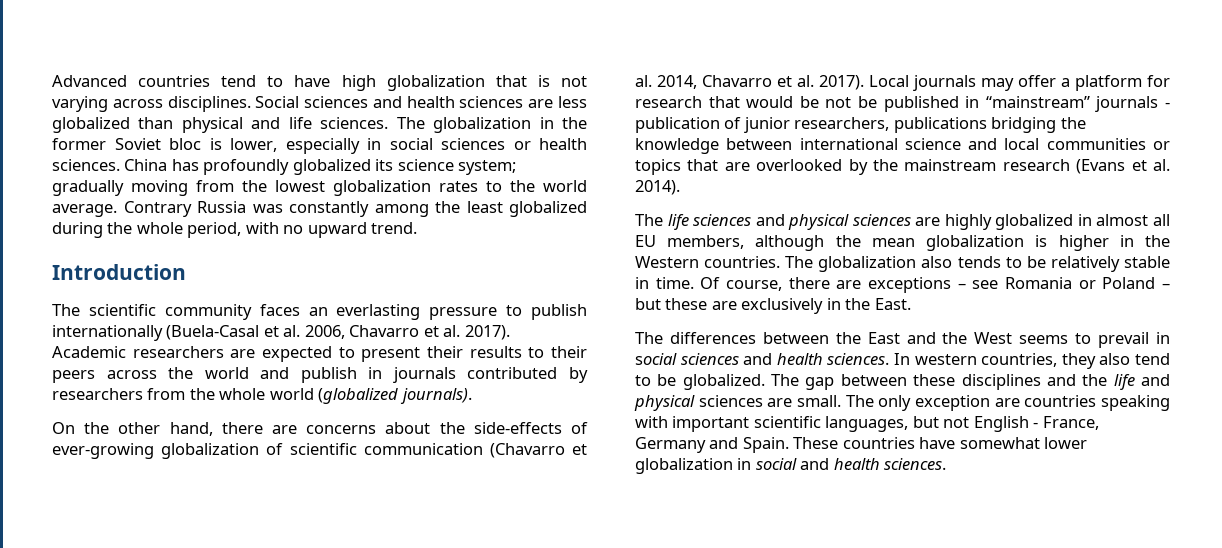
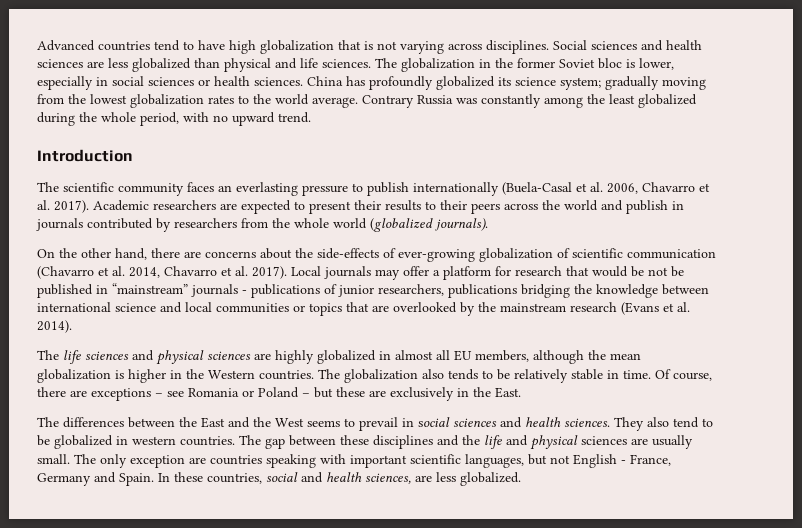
[635,117,720,133] publication -> [251,284,320,298] publications
[894,353,1170,369] [635,374,765,390] In western countries, they also tend to be globalized. -> [614,417,713,431] [37,435,235,449] They also tend to be globalized in western countries.
(793, 402) none -> [652,435,693,449] usually
[793,437,1088,449] [635,458,947,474] These countries have somewhat lower globalization in social and health sciences. -> [158,472,521,486] In these countries, social and health sciences, are less globalized.

